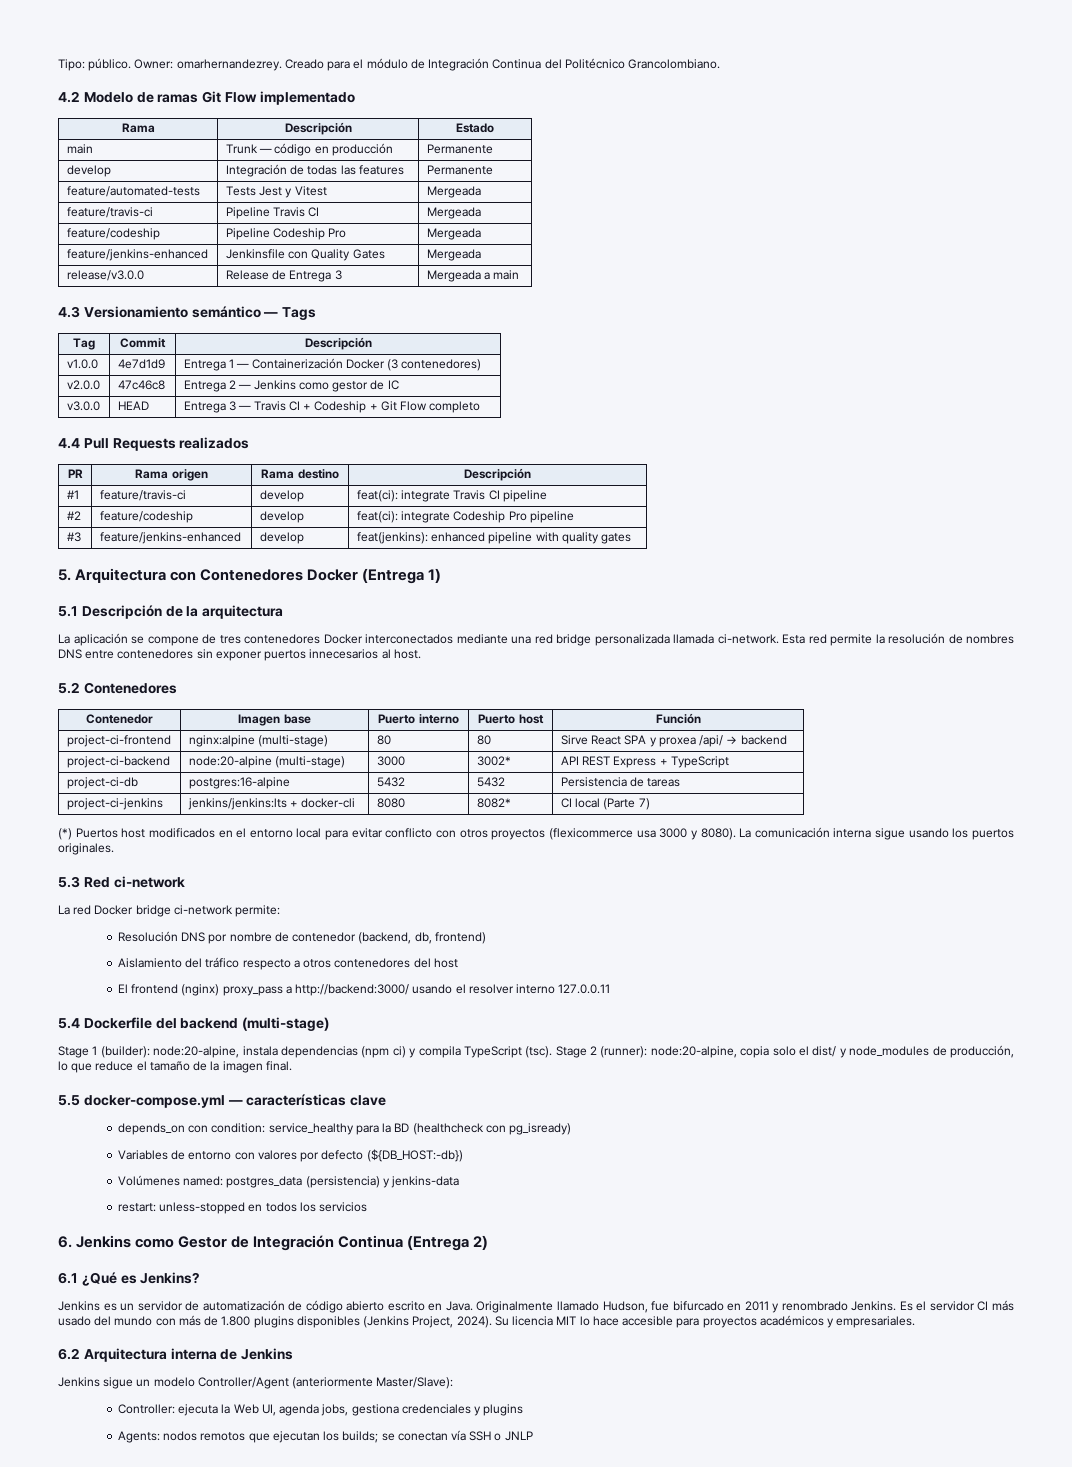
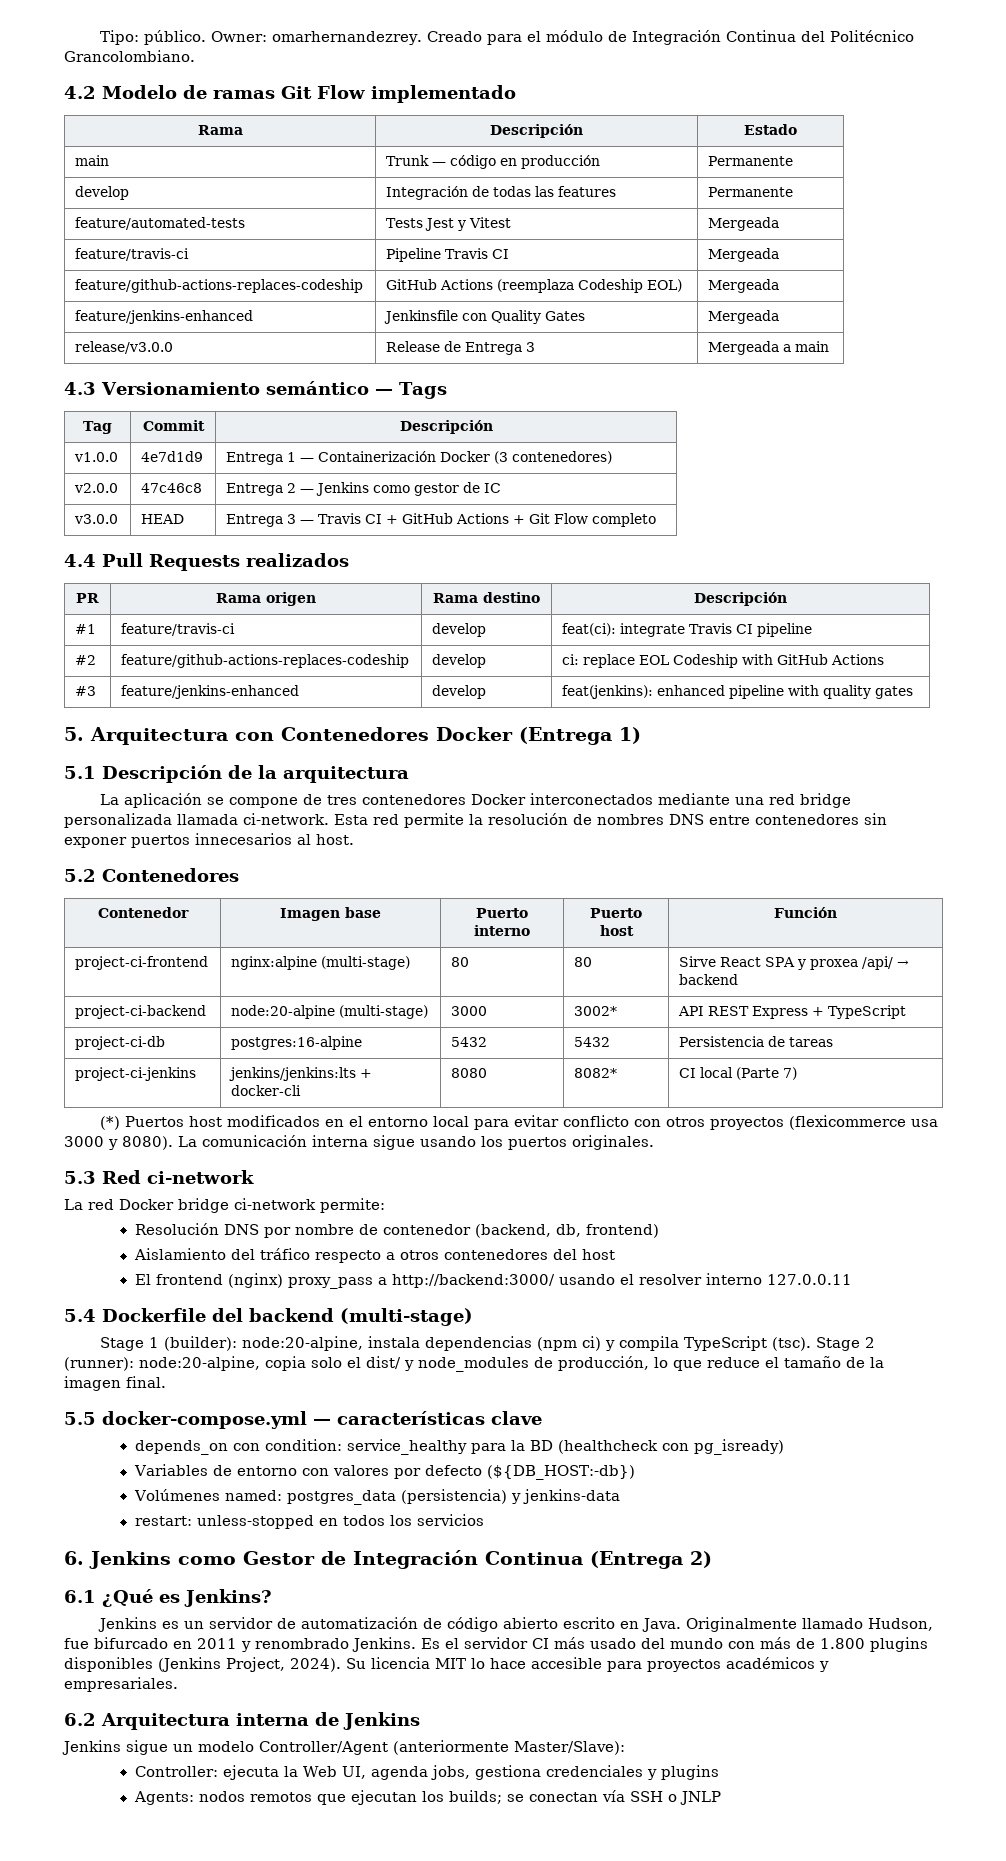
[66,228,160,240] [225,228,347,240] feature/codeship | Pipeline Codeship Pro -> [75,279,364,293] [386,279,683,293] feature/github-actions-replaces-codeship | GitHub Actions (reemplaza Codeship EOL)
[314,401,367,413] Codeship -> [402,513,510,524] GitHub Actions
[99,511,193,523] [259,511,304,523] [356,511,574,523] feature/codeship | develop | feat(ci): integrate Codeship Pro pipeline -> [121,654,410,668] [432,654,487,668] [562,654,885,668] feature/github-actions-replaces-codeship | develop | ci: replace EOL Codeship with GitHub Actions

